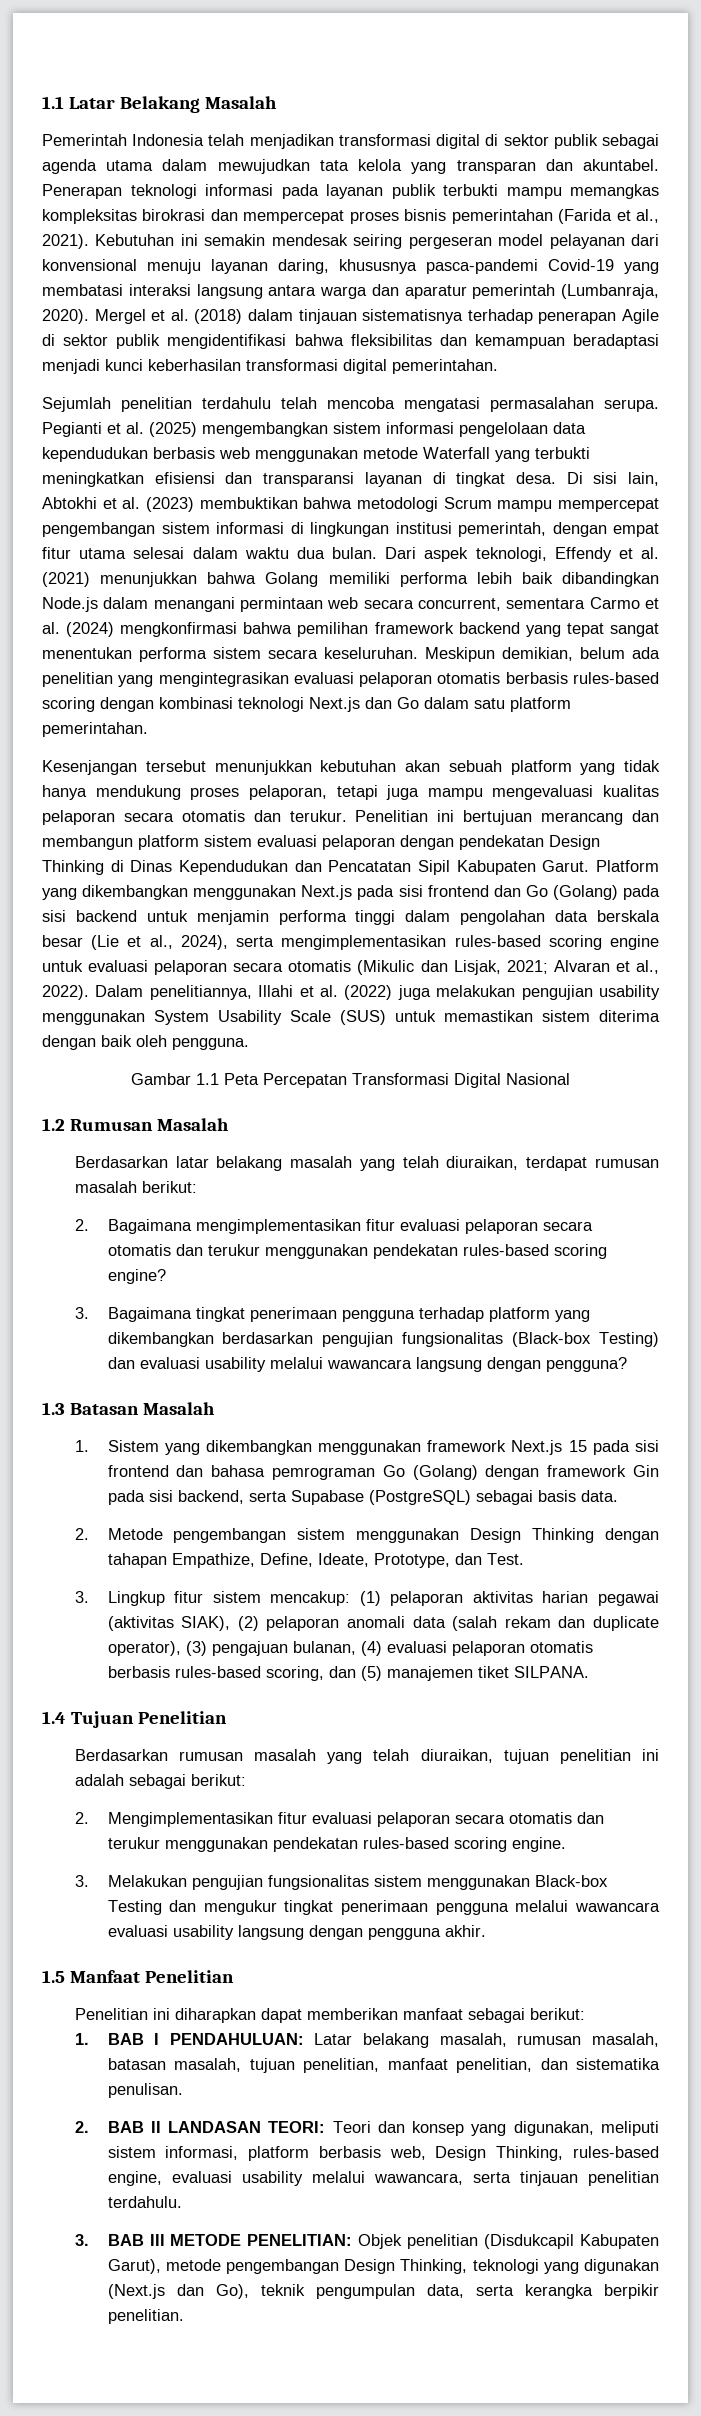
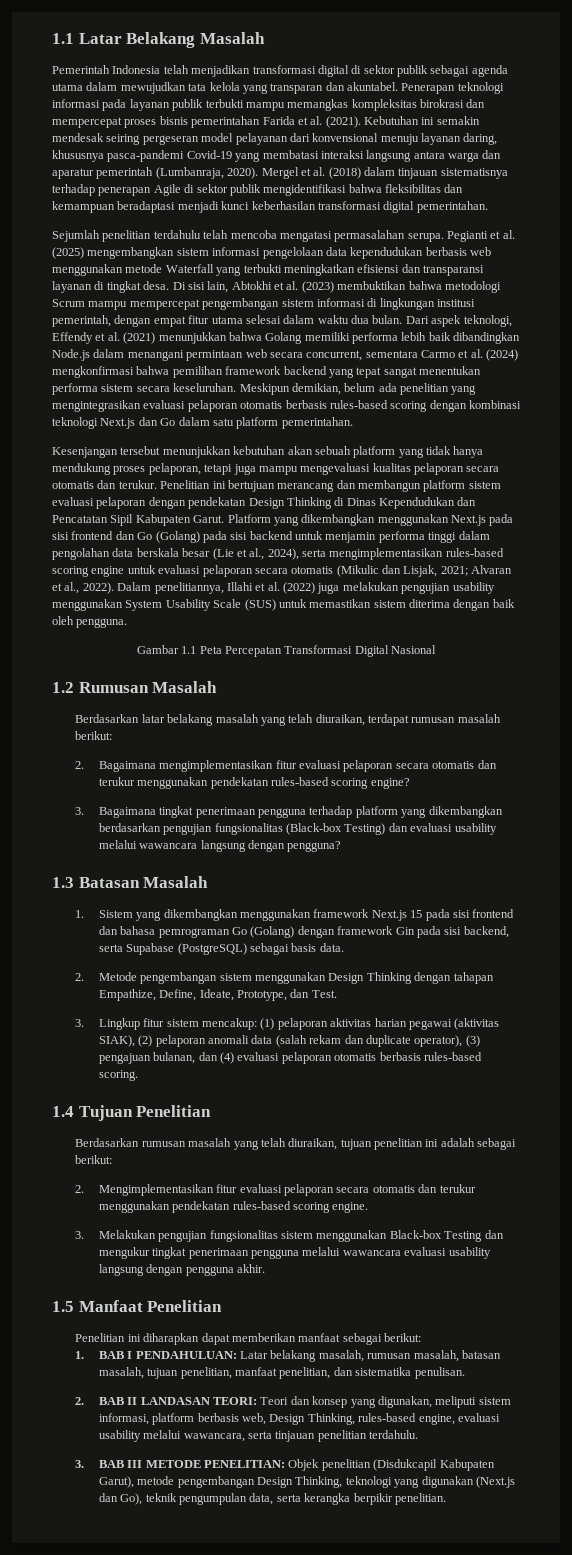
[558,209,660,224] [42,234,89,249] (Farida et al., 2021). -> [262,116,361,128] Farida et al. (2021).
(356, 1648) none -> [198,1052,218,1061] dan
[265,1666,589,1681] scoring, dan (5) manajemen tiket SILPANA. -> [98,1070,138,1081] scoring.

